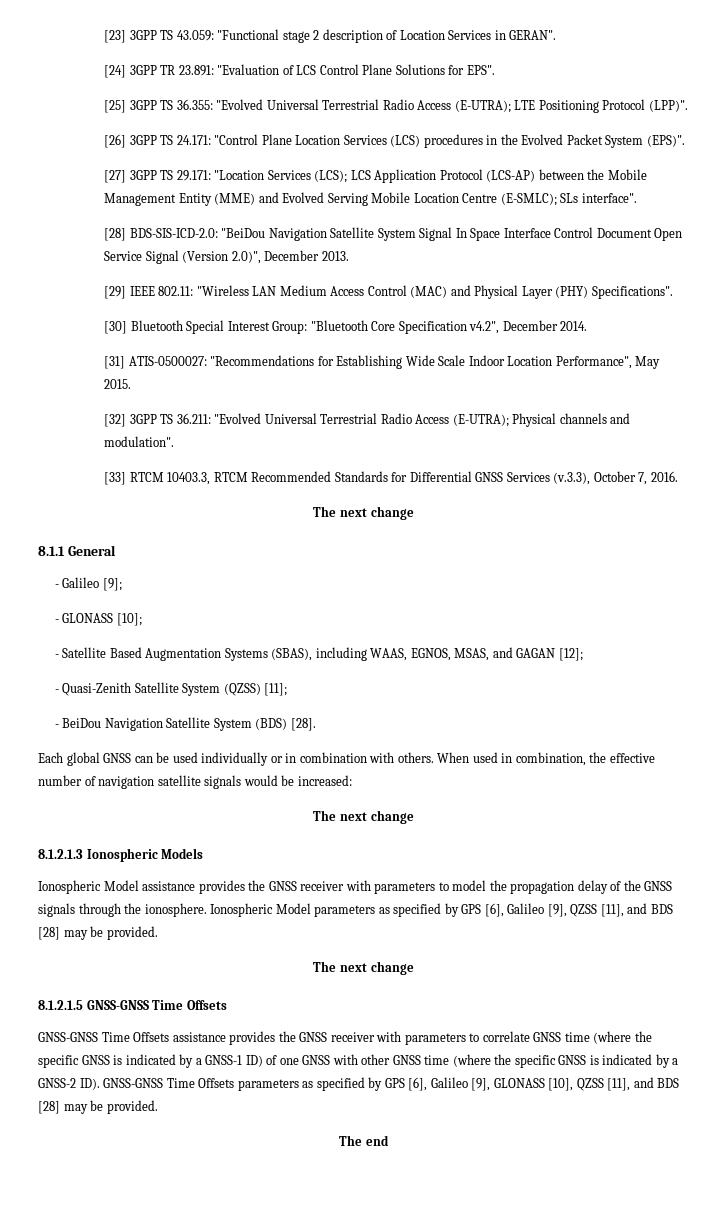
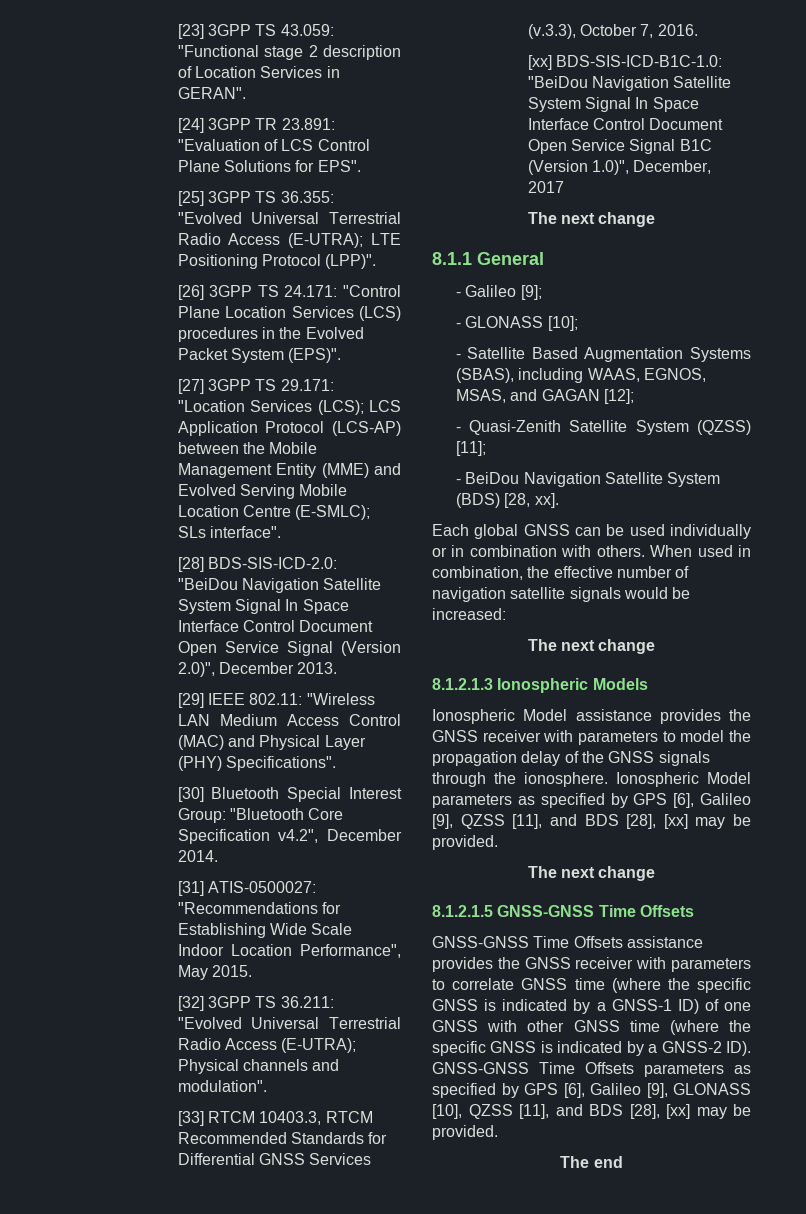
(678, 476) none -> [527,55,723,70] [527,76,732,91] [527,97,699,112] [527,118,724,130] [527,139,712,154] [527,160,712,175] [527,181,564,193] // [xx] BDS-SIS-ICD-B1C-1.0: "BeiDou Navigation Satellite System Signal In Space Interface Control Document Open Service Signal B1C (Version 1.0)", December, 2017
[290,718,316,731] [28]. -> [504,493,559,508] [28, xx].
[38,927,60,940] [28] -> [626,814,688,829] [28], [xx]
[38,1101,60,1114] [28] -> [629,1104,690,1119] [28], [xx]

